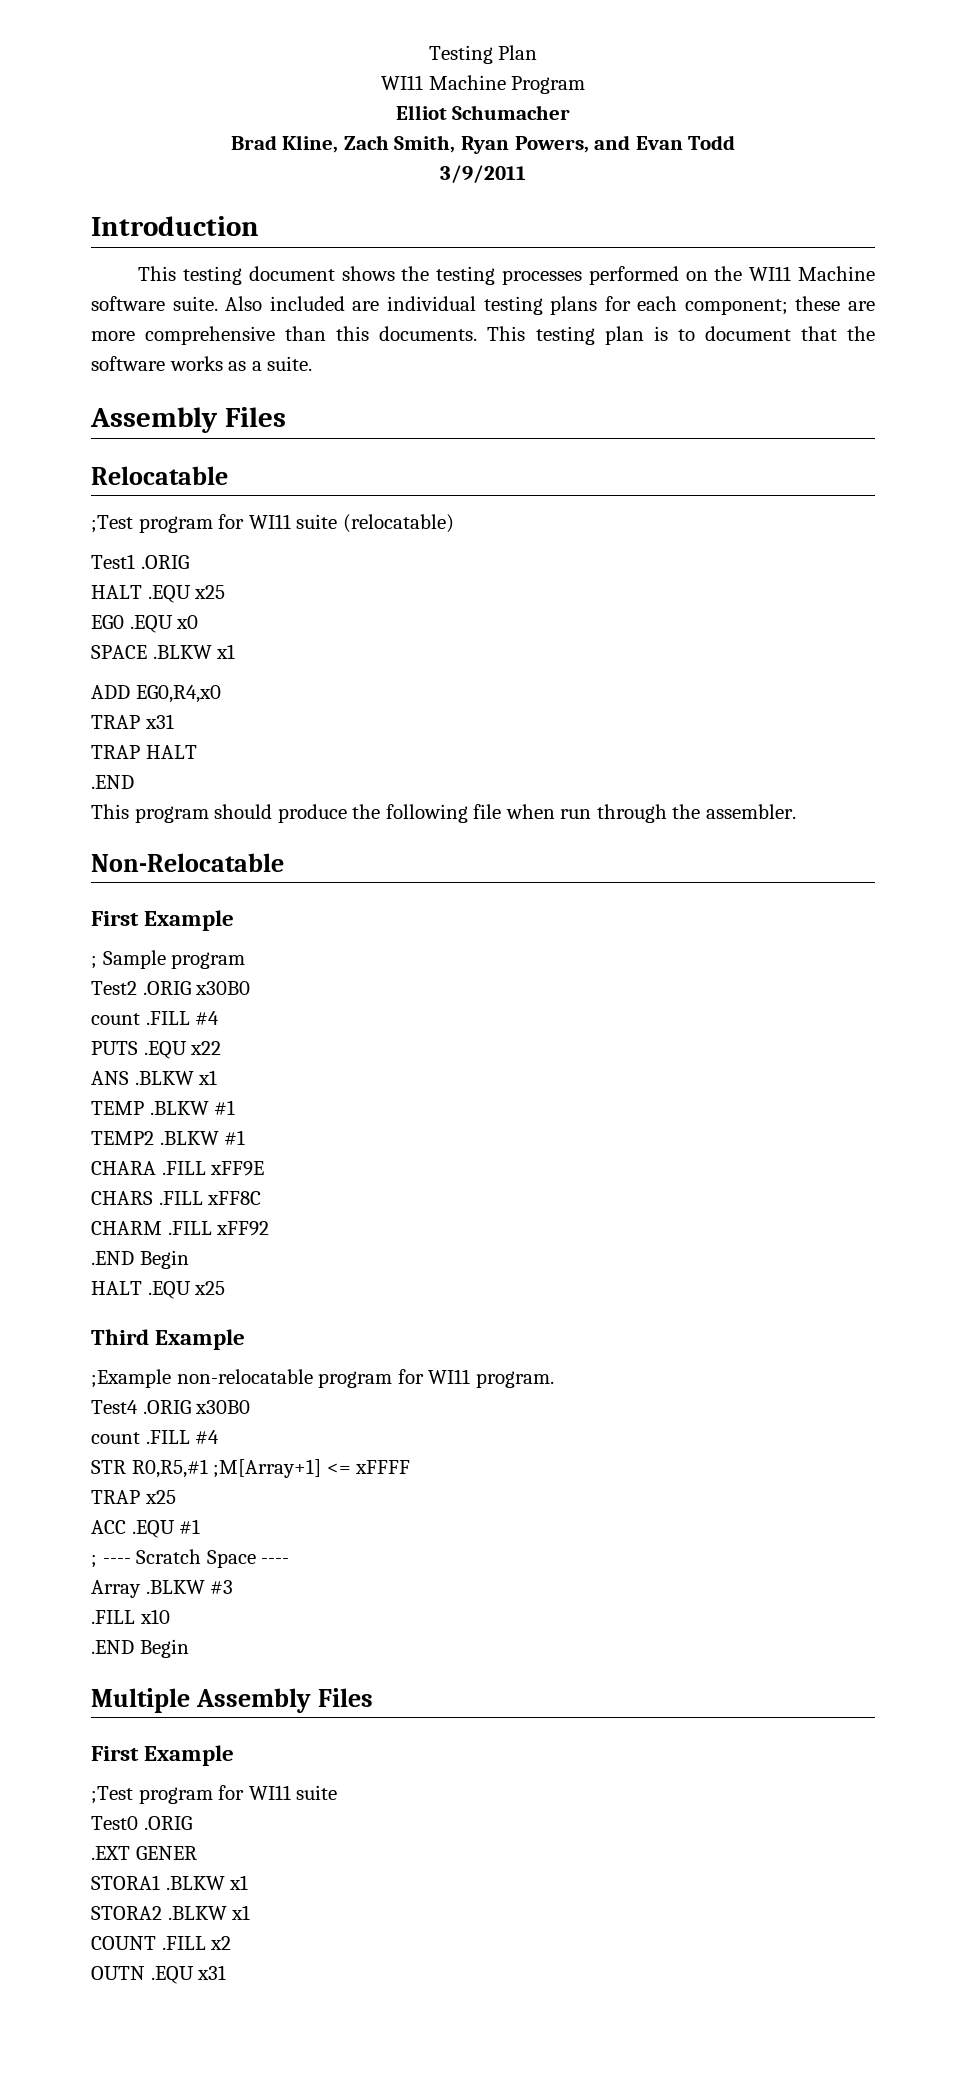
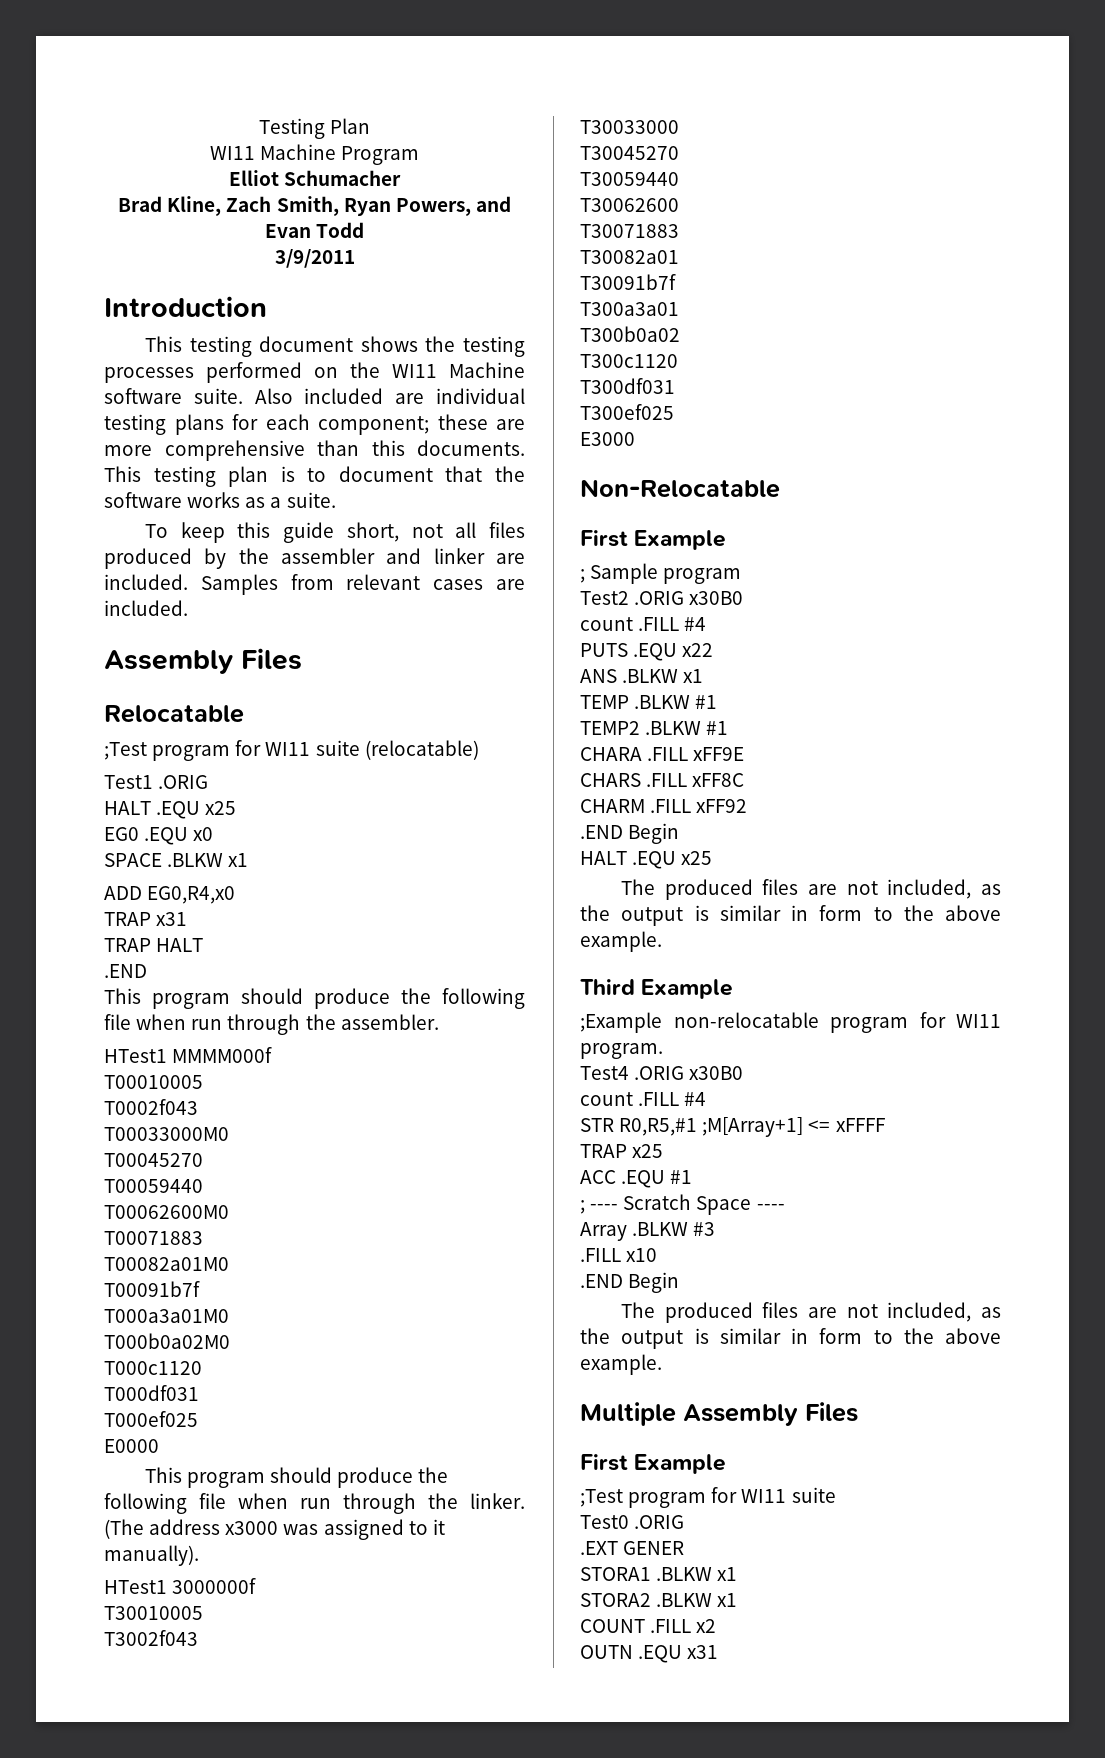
(313, 363) none -> [144,522,525,543] [104,548,525,569] [104,574,525,595] [104,600,188,616] // To keep this guide short, not all files produced by the assembler and linker are included. Samples from relevant cases are included.
(796, 811) none -> [104,1047,273,1063] [104,1075,203,1089] [104,1099,198,1115] [104,1127,229,1141] [104,1153,203,1167] [104,1179,203,1193] [104,1205,229,1219] [104,1231,203,1245] [104,1257,229,1271] [104,1281,200,1297] [104,1309,229,1323] [104,1333,230,1349] [104,1361,202,1375] [104,1385,199,1401] [104,1411,198,1427] [104,1439,159,1453] [144,1467,449,1488] [104,1493,525,1514] [104,1519,445,1540] [104,1545,199,1566] [104,1578,257,1594] [104,1606,203,1620] [104,1630,198,1646] [580,120,679,134] [580,146,679,160] [580,172,679,186] [580,198,679,212] [580,224,679,238] [580,250,679,264] [580,274,676,290] [580,302,679,316] [580,326,680,342] [580,354,678,368] [580,378,675,394] [580,404,674,420] [580,432,635,446] // HTest1 MMMM000f // T00010005 // T0002f043 // T00033000M0 // T00045270 // T00059440 // T00062600M0 // T00071883 // T00082a01M0 // T00091b7f // T000a3a01M0 // T000b0a02M0 // T000c1120 // T000df031 // T000ef025 // E0000 // This program should produce the following file when run through the linker. (The address x3000 was assigned to it manually). // HTest1 3000000f // T30010005 // T3002f043 // T30033000 // T30045270 // T30059440 // T30062600 // T30071883 // T30082a01 // T30091b7f // T300a3a01 // T300b0a02 // T300c1120 // T300df031 // T300ef025 // E3000
(226, 1288) none -> [620,879,1001,900] [580,905,1001,926] [580,931,662,952] // The produced files are not included, as the output is similar in form to the above example.
(189, 1648) none -> [620,1302,1001,1323] [580,1328,1001,1349] [580,1354,662,1375] // The produced files are not included, as the output is similar in form to the above example.

